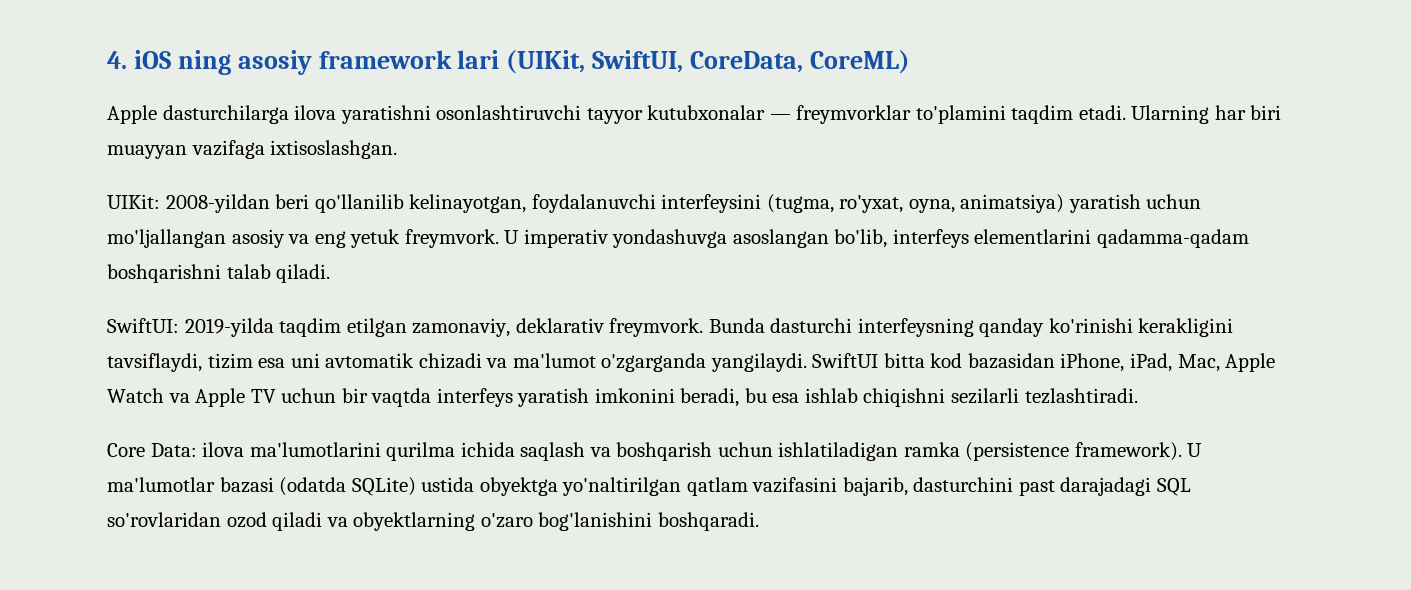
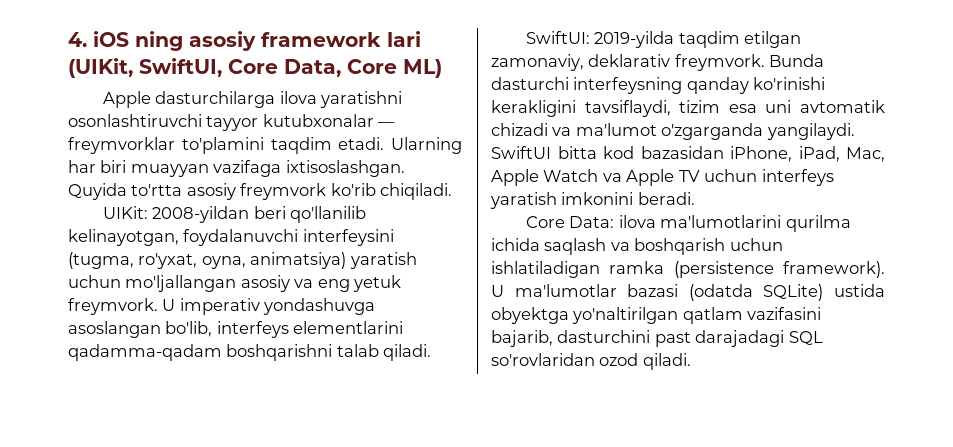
[690,50,910,74] CoreData, CoreML) -> [228,59,442,78] Core Data, Core ML)
(398, 149) none -> [68,183,453,200] Quyida to'rtta asosiy freymvork ko'rib chiqiladi.
[341,388,432,407] bir vaqtda -> (758, 175) none
[680,388,1138,407] beradi, bu esa ishlab chiqishni sezilarli tezlashtiradi. -> [637,192,695,205] beradi.
[272,512,759,531] qiladi va obyektlarning o'zaro bog'lanishini boshqaradi. -> [642,353,691,370] qiladi.

